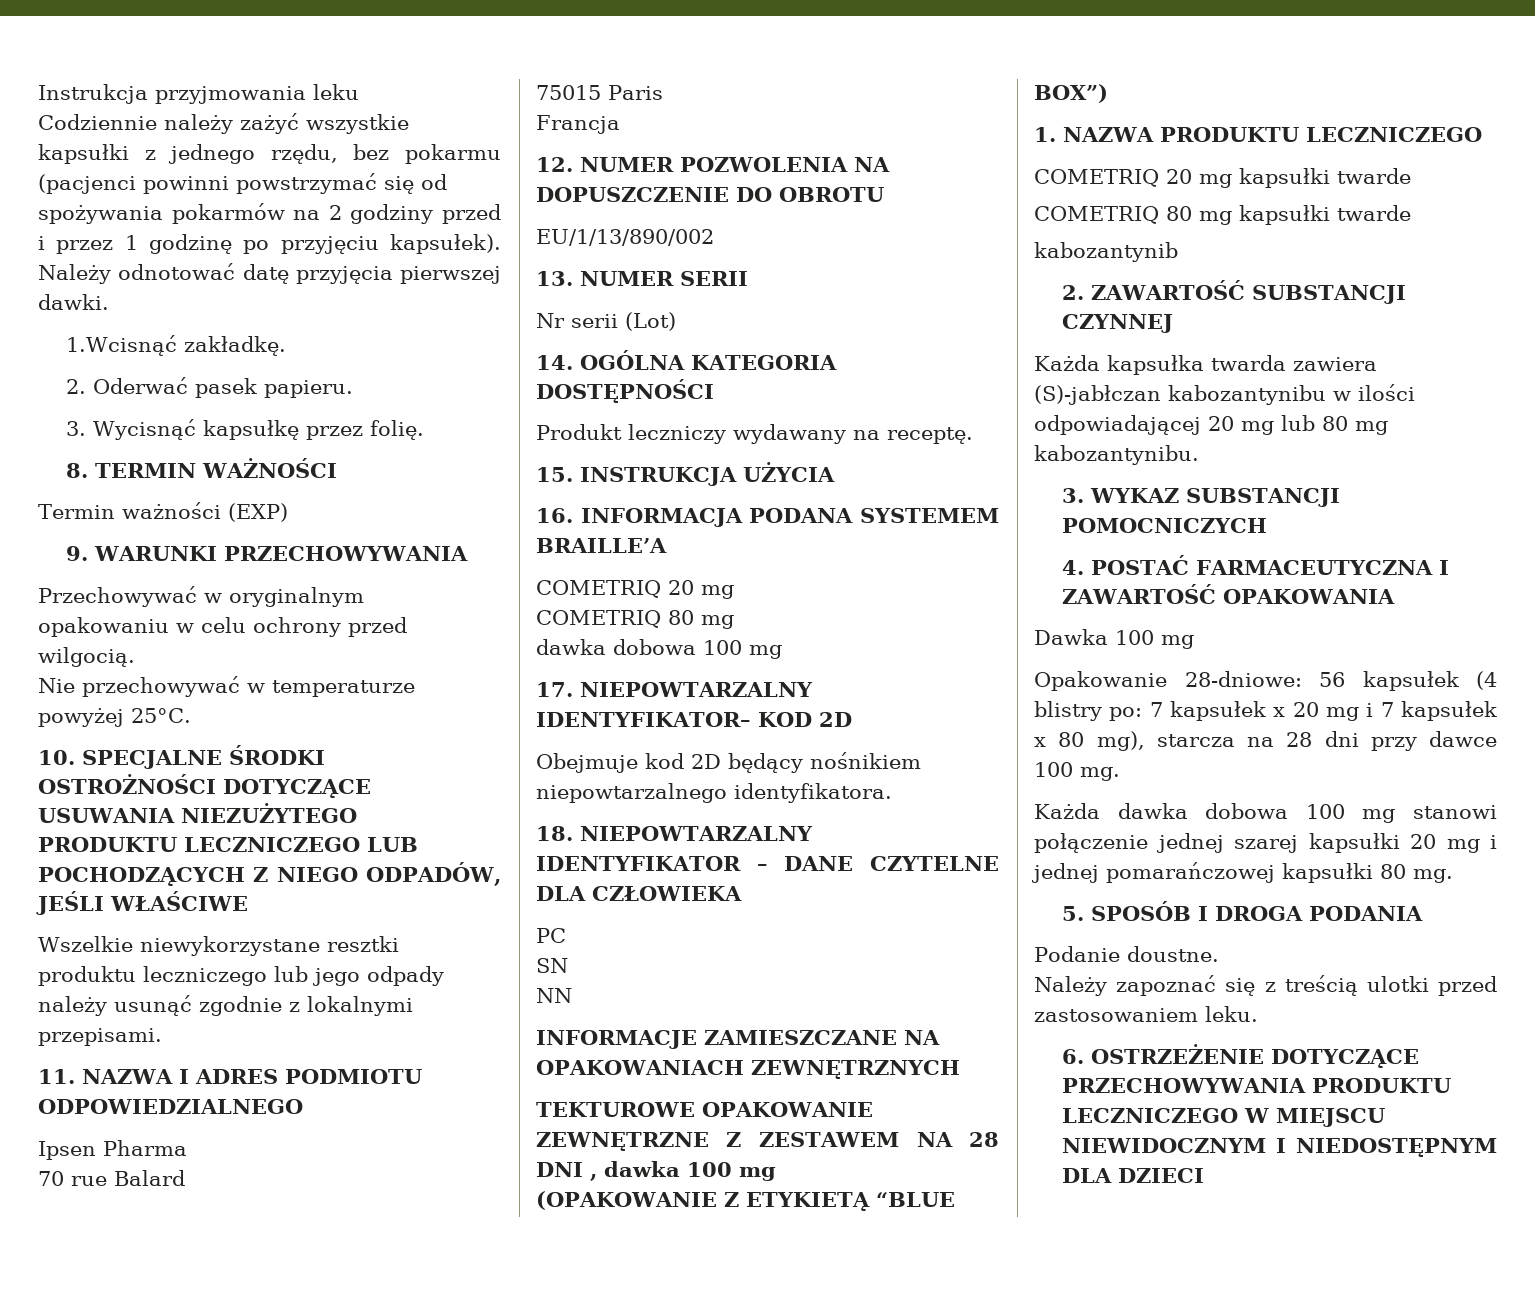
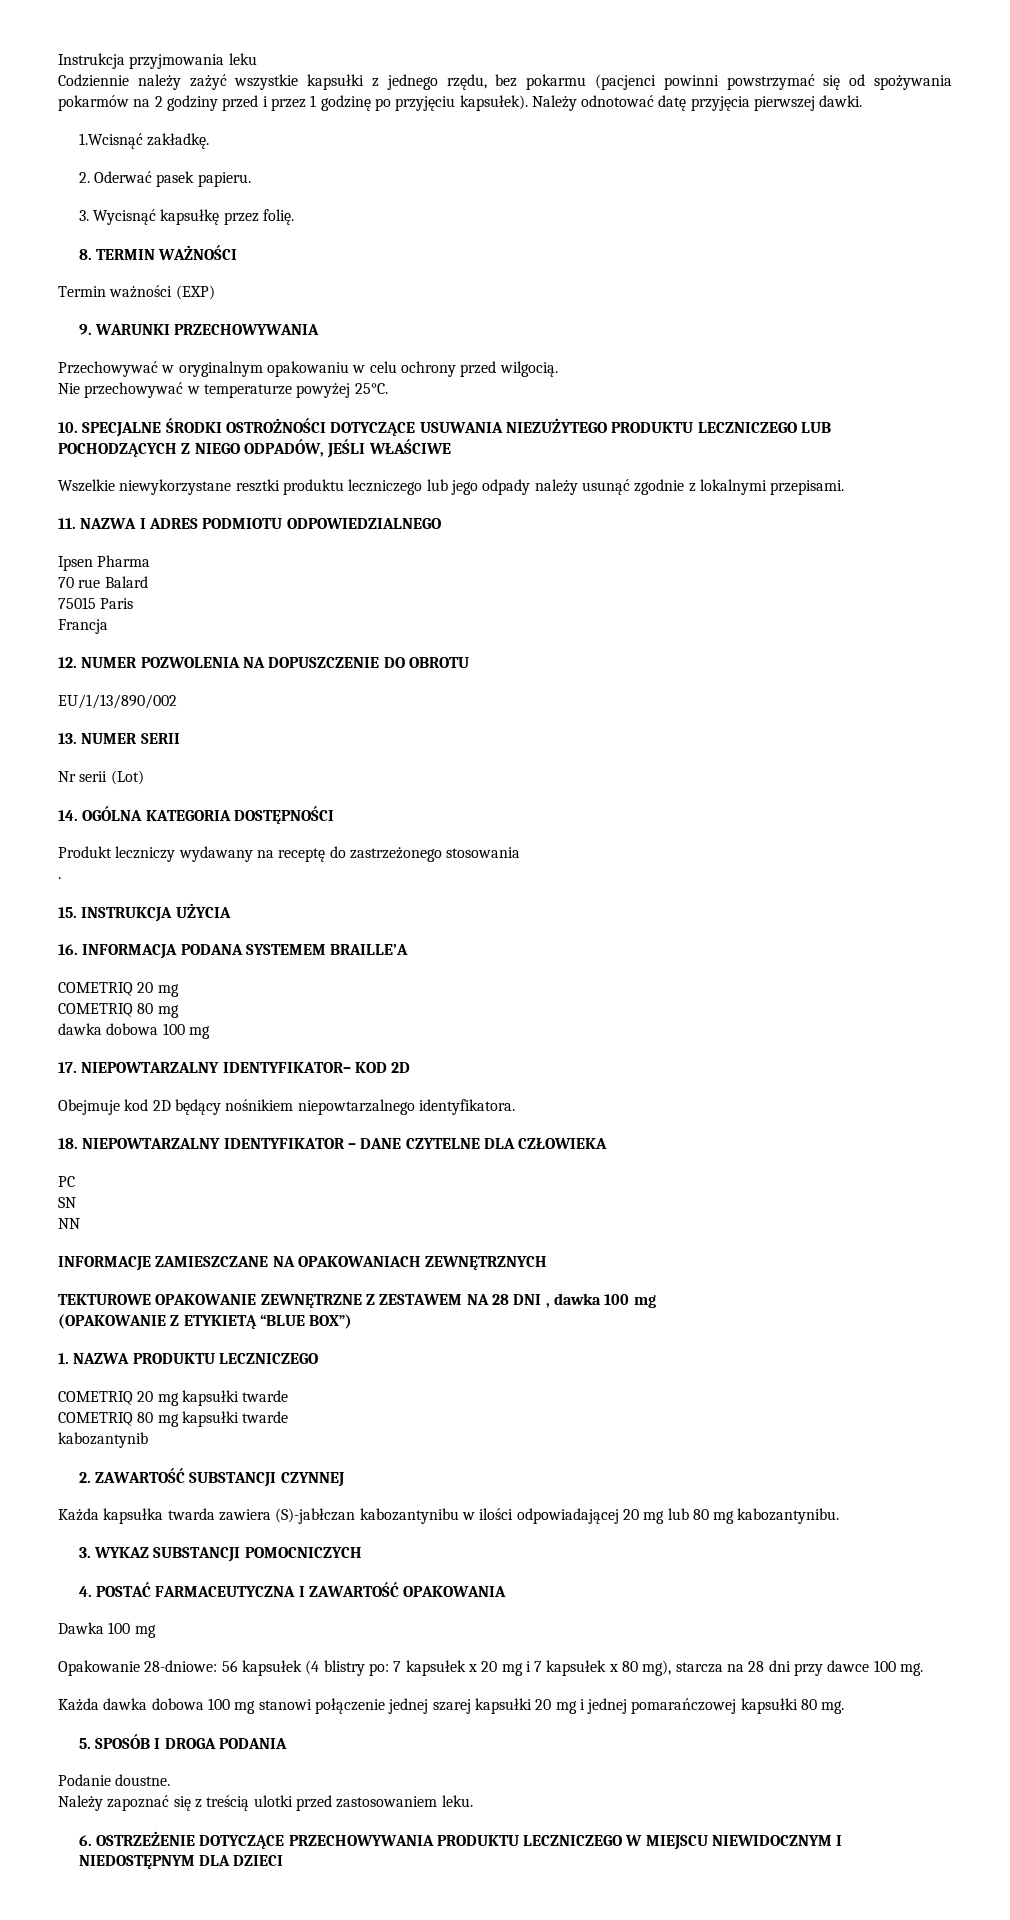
[887,427,973,444] receptę. -> [278,846,521,862] [58,877,61,879] receptę do zastrzeżonego stosowania // .

